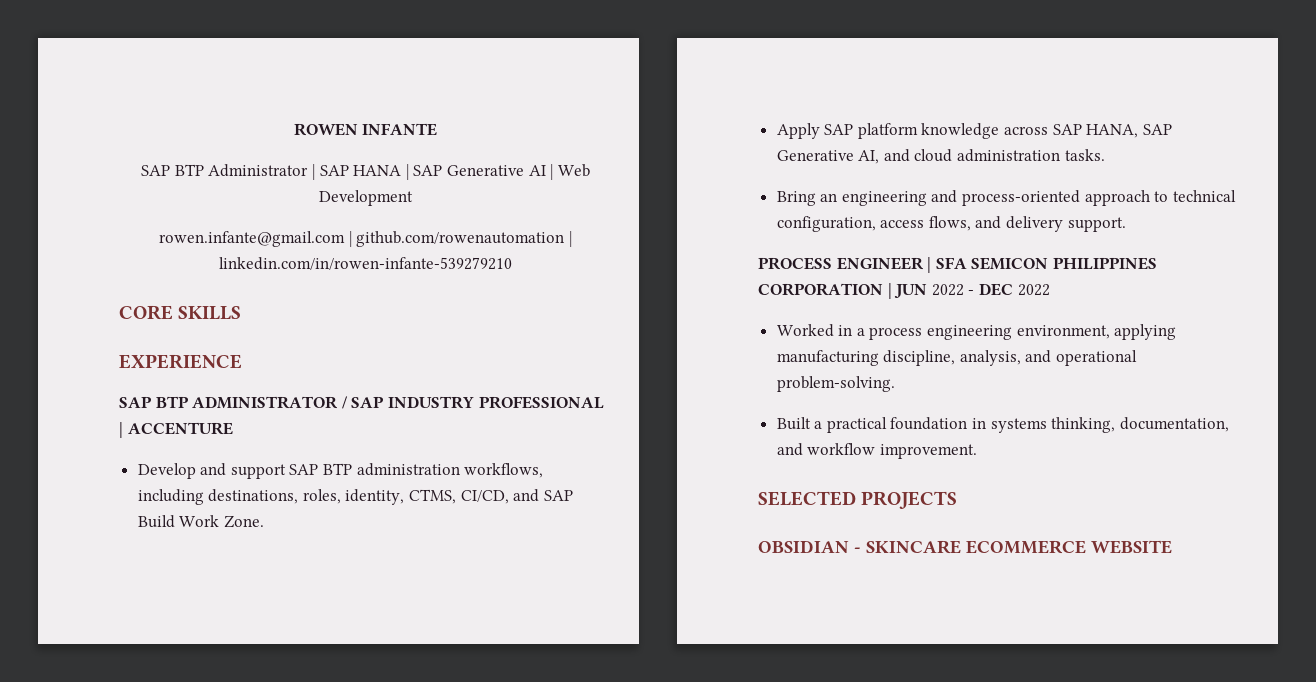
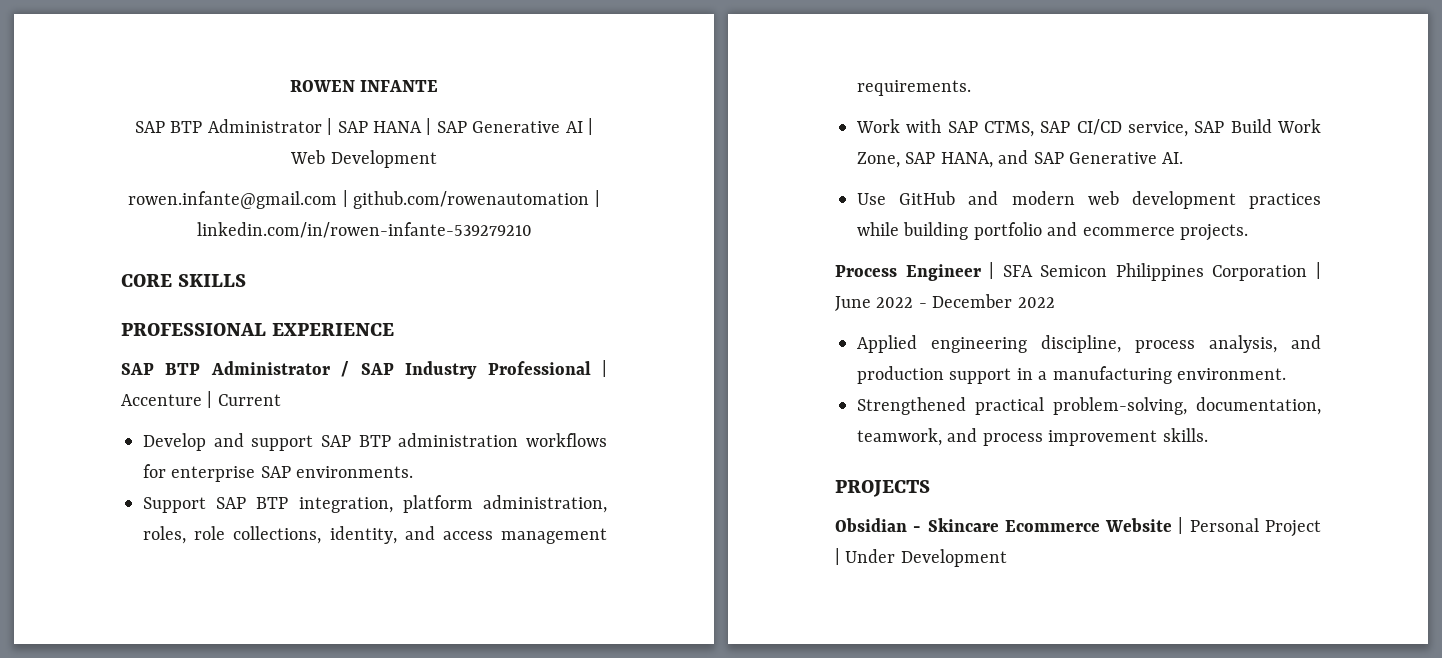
(242, 313) none -> [121,323,266,336] PROFESSIONAL
[192,396,339,409] ADMINISTRATOR -> [210,361,330,375] Administrator
[387,396,604,409] [119,422,233,438] INDUSTRY PROFESSIONAL | ACCENTURE -> [405,360,607,379] [121,391,281,408] Industry Professional | Accenture | Current
[464,463,544,478] [137,489,573,505] [137,515,264,528] [776,123,1049,139] workflows, including destinations, roles, identity, CTMS, CI/CD, and SAP Build Work Zone. // Apply SAP platform knowledge across -> [526,433,607,447] [143,464,414,482] [143,495,607,513] [143,526,607,544] [857,80,971,96] [856,119,1321,137] [857,152,900,168] workflows for enterprise SAP environments. // Support SAP BTP integration, platform administration, roles, role collections, identity, and access management requirements. // Work with SAP CTMS, SAP CI/CD service, SAP Build Work Zone,
[1142,124,1172,135] [776,149,1105,164] [776,190,1236,206] [776,216,1126,232] [758,257,1157,273] [758,283,928,299] SAP Generative AI, and cloud administration tasks. // Bring an engineering and process-oriented approach to technical configuration, access flows, and delivery support. // PROCESS ENGINEER | SFA SEMICON PHILIPPINES CORPORATION | JUN -> [998,150,1184,164] [857,191,1321,209] [857,222,1248,241] [835,262,1321,281] [835,296,871,311] and SAP Generative AI. // Use GitHub and modern web development practices while building portfolio and ecommerce projects. // Process Engineer | SFA Semicon Philippines Corporation | June
[978,283,1013,296] DEC -> [932,294,1013,308] December
[776,324,1177,340] [776,350,1138,366] [776,376,895,392] [776,417,1229,433] [776,443,977,459] [758,491,958,509] [758,540,1172,554] Worked in a process engineering environment, applying manufacturing discipline, analysis, and operational problem-solving. // Built a practical foundation in systems thinking, documentation, and workflow improvement. // SELECTED PROJECTS // OBSIDIAN - SKINCARE ECOMMERCE WEBSITE -> [857,335,1321,353] [857,366,1286,384] [857,397,1321,415] [857,428,1208,446] [835,480,930,497] [835,517,1321,537] [835,548,1007,567] Applied engineering discipline, process analysis, and production support in a manufacturing environment. // Strengthened practical problem-solving, documentation, teamwork, and process improvement skills. // PROJECTS // Obsidian - Skincare Ecommerce Website | Personal Project | Under Development

